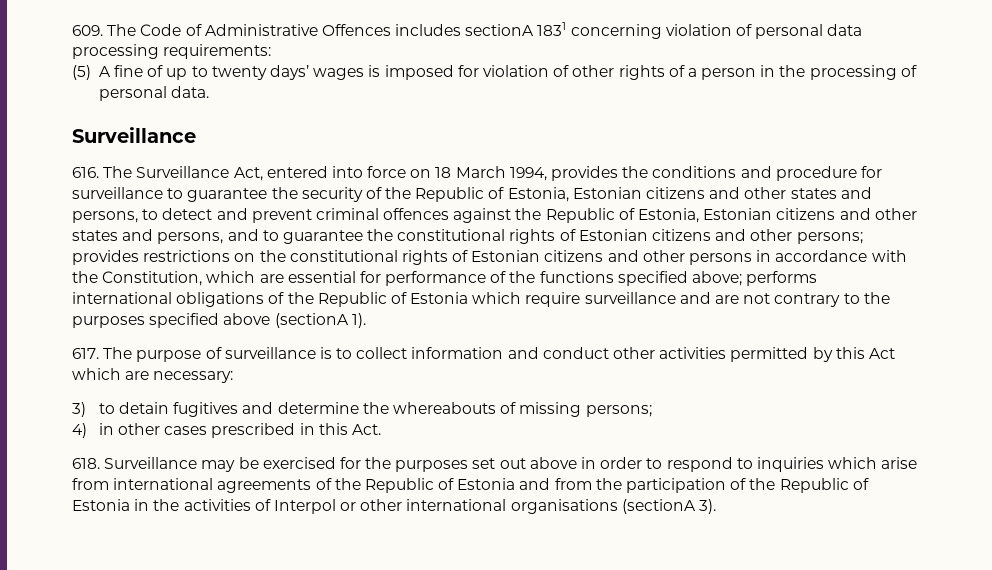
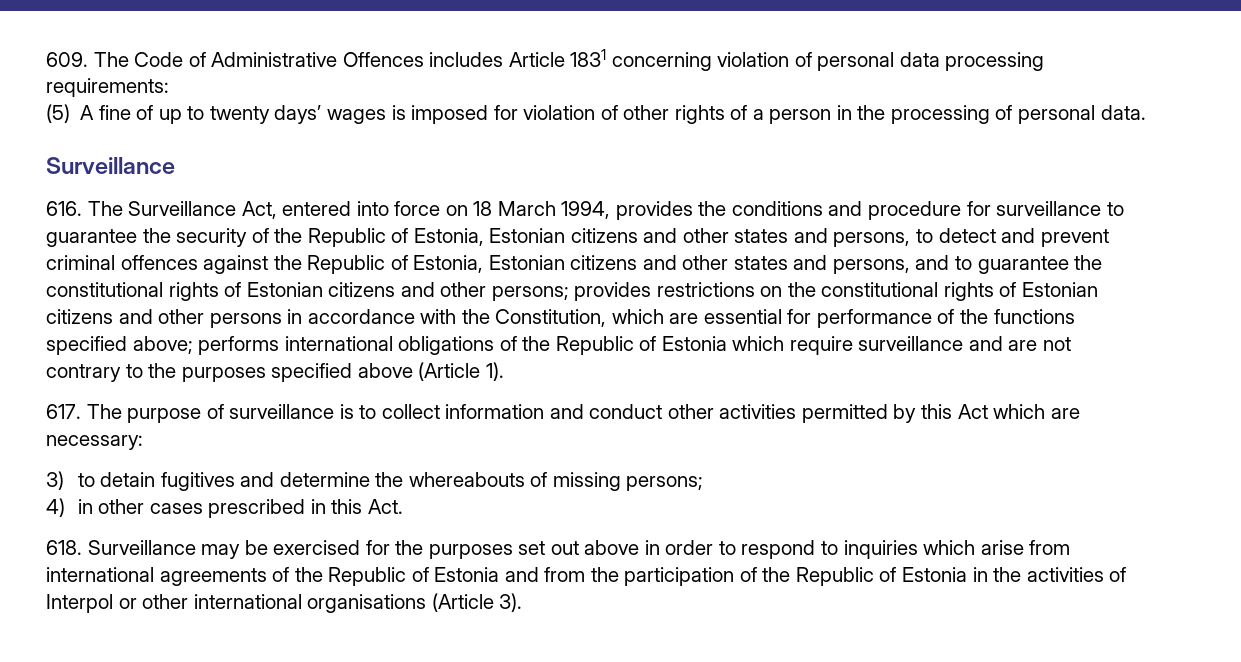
[465,24,535,36] sectionA -> [508,52,565,67] Article
[274,313,349,328] (sectionA -> [418,362,481,381] (Article
[621,499,696,514] (sectionA -> [431,593,494,612] (Article

